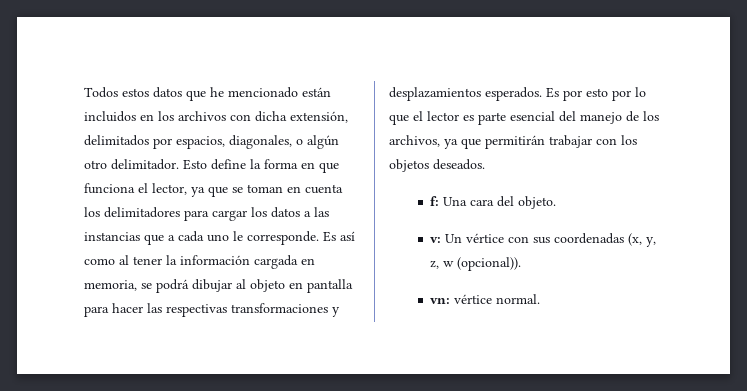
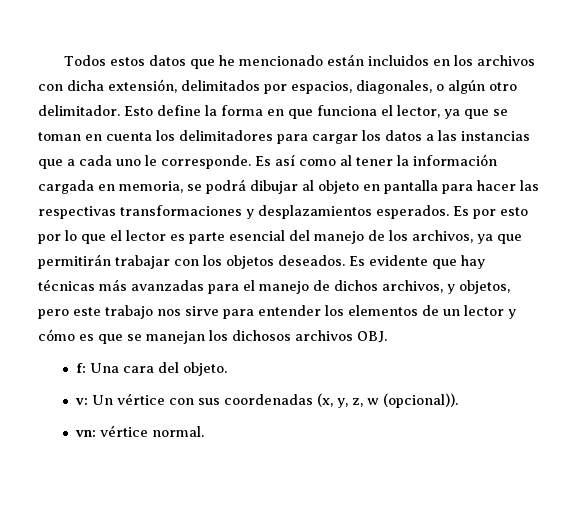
(485, 164) none -> [349,255,485,269] [38,279,510,294] [38,305,516,319] [38,329,387,344] Es evidente que hay técnicas más avanzadas para el manejo de dichos archivos, y objetos, pero este trabajo nos sirve para entender los elementos de un lector y cómo es que se manejan los dichosos archivos OBJ.

